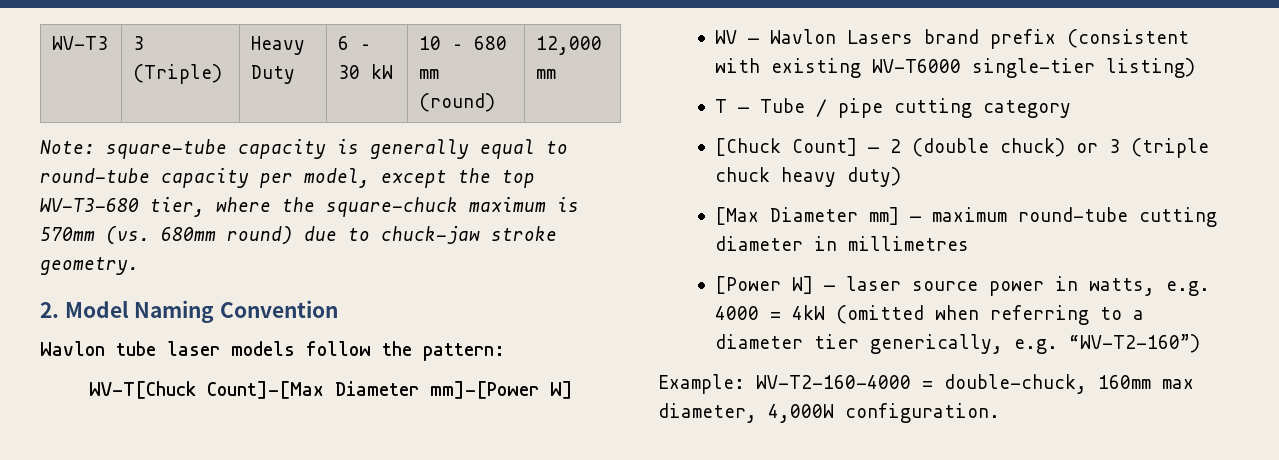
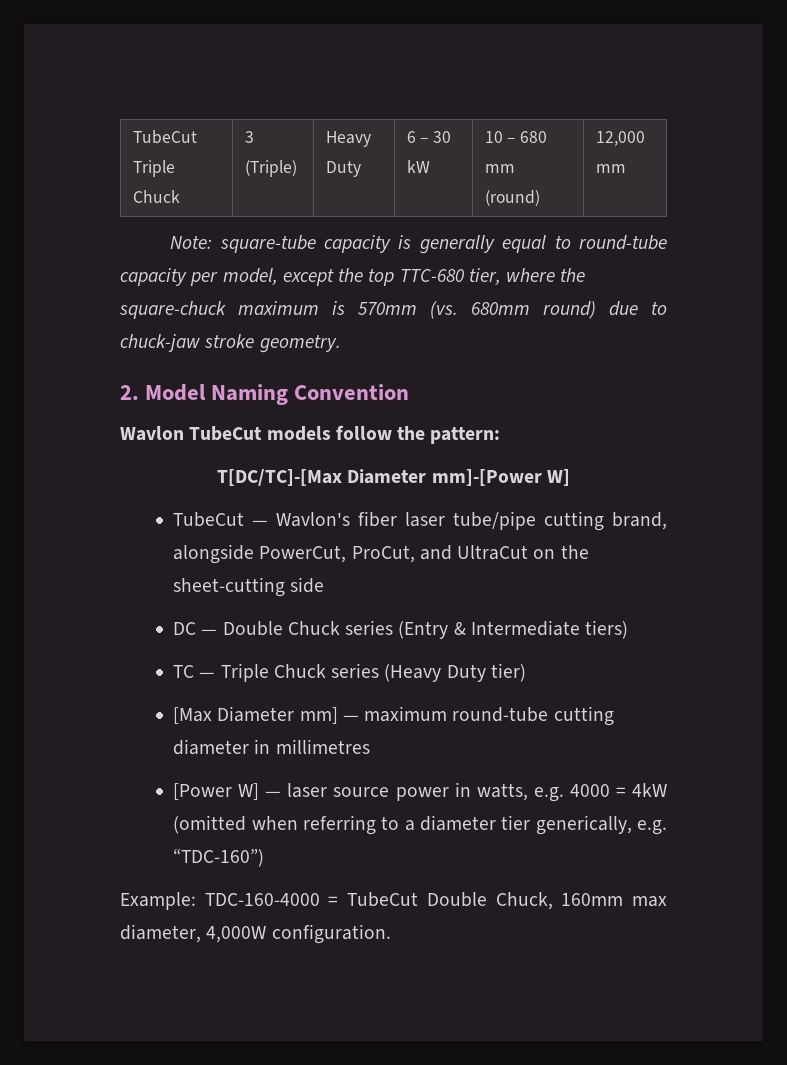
[52,36,109,50] WV-T3 -> [132,130,197,144] [132,160,175,177] [132,190,180,203] TubeCut Triple Chuck
[40,198,139,212] WV-T3-680 -> [399,269,464,282] TTC-680
[116,341,220,356] tube laser -> [189,426,263,441] TubeCut
[88,381,324,399] WV-T[Chuck Count]-[Max -> [217,469,343,486] T[DC/TC]-[Max
[715,29,1190,49] [715,58,1196,78] [715,98,1072,118] [715,138,1210,158] [715,167,902,187] WV — Wavlon Lasers brand prefix (consistent with existing WV-T6000 single-tier listing) // T — Tube / pipe cutting category // [Chuck Count] — 2 (double chuck) or 3 (triple chuck heavy duty) -> [173,511,668,531] [173,544,589,564] [173,577,325,597] [173,620,629,639] [173,663,526,682] TubeCut — Wavlon's fiber laser tube/pipe cutting brand, alongside PowerCut, ProCut, and UltraCut on the sheet-cutting side // DC — Double Chuck series (Entry & Intermediate tiers) // TC — Triple Chuck series (Heavy Duty tier)
[1069,334,1201,353] “WV-T2-160”) -> [173,848,265,867] “TDC-160”)
[756,374,1087,394] WV-T2-160-4000 = double-chuck, -> [204,892,553,910] TDC-160-4000 = TubeCut Double Chuck,

